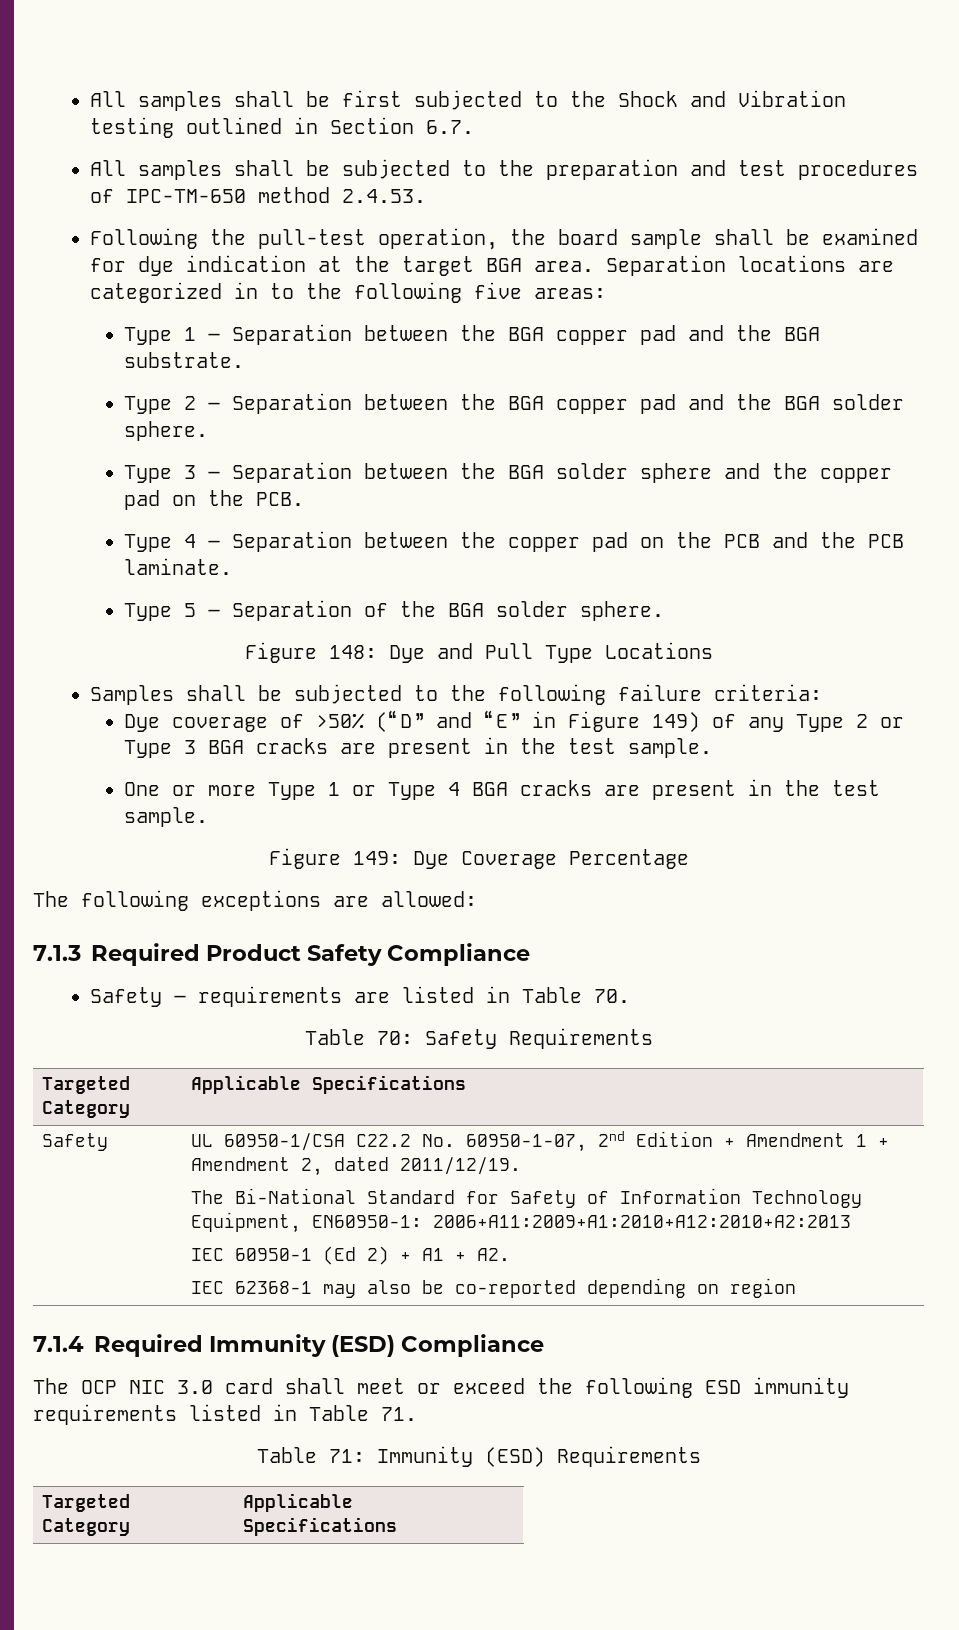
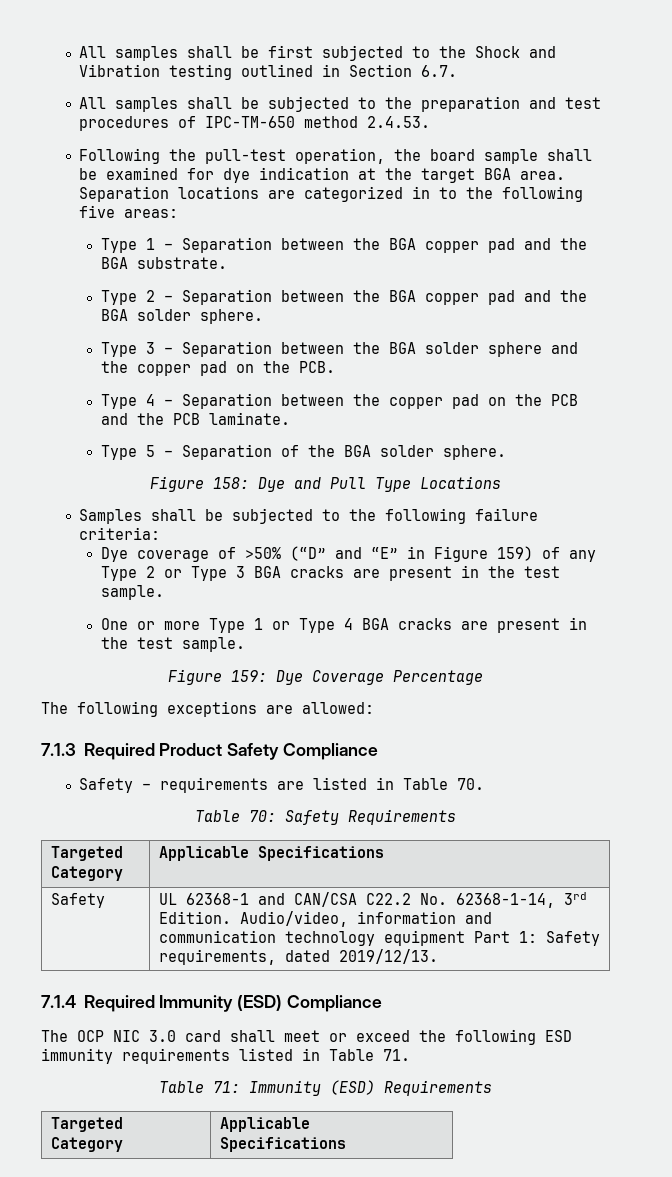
[328,645,377,659] 148: -> [213,477,249,489] 158:
[652,712,701,732] 149) -> [496,546,533,561] 159)
[352,851,401,865] 149: -> [231,670,267,682] 159:
[223,1131,889,1152] [190,1157,521,1176] [190,1188,862,1208] [190,1212,851,1233] [190,1246,510,1265] [190,1278,796,1298] 60950-1/CSA C22.2 No. 60950-1-07, 2nd Edition + Amendment 1 + Amendment 2, dated 2011/12/19. // The Bi-National Standard for Safety of Information Technology Equipment, EN60950-1: 2006+A11:2009+A1:2010+A12:2010+A2:2013 // IEC 60950-1 (Ed 2) + A1 + A2. // IEC 62368-1 may also be co-reported depending on region -> [185,892,587,908] [158,911,492,927] [158,930,600,946] [158,949,438,965] 62368-1 and CAN/CSA C22.2 No. 62368-1-14, 3rd Edition. Audio/video, information and communication technology equipment Part 1: Safety requirements, dated 2019/12/13.

